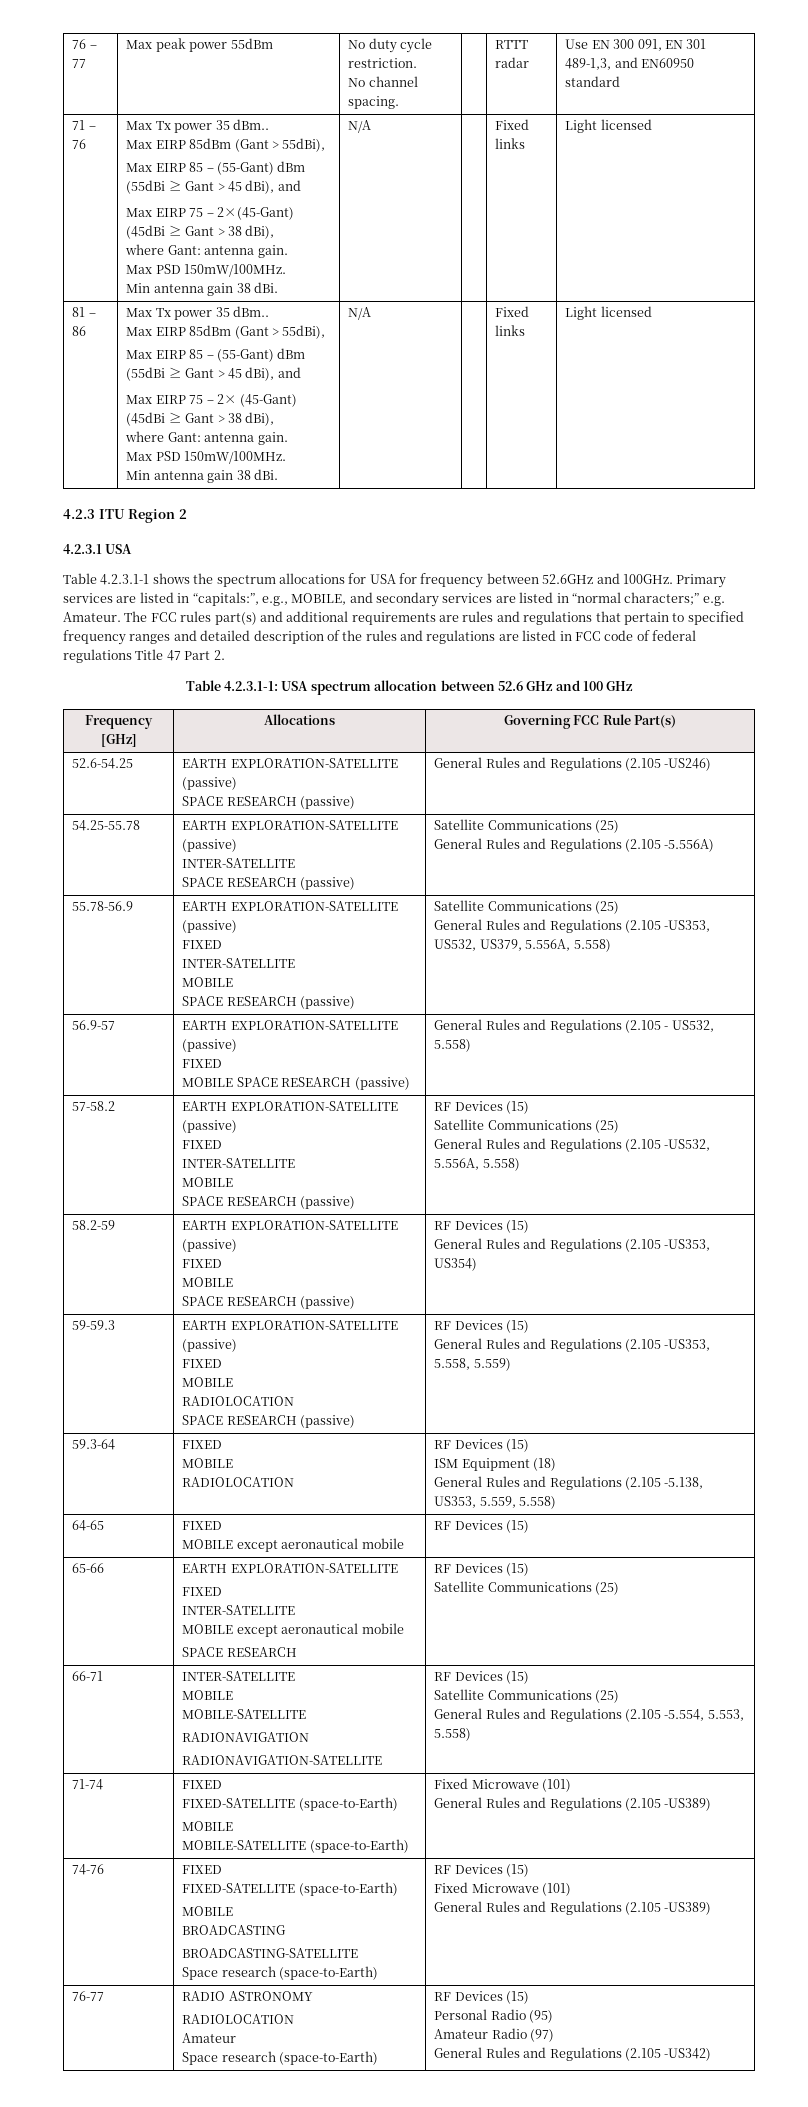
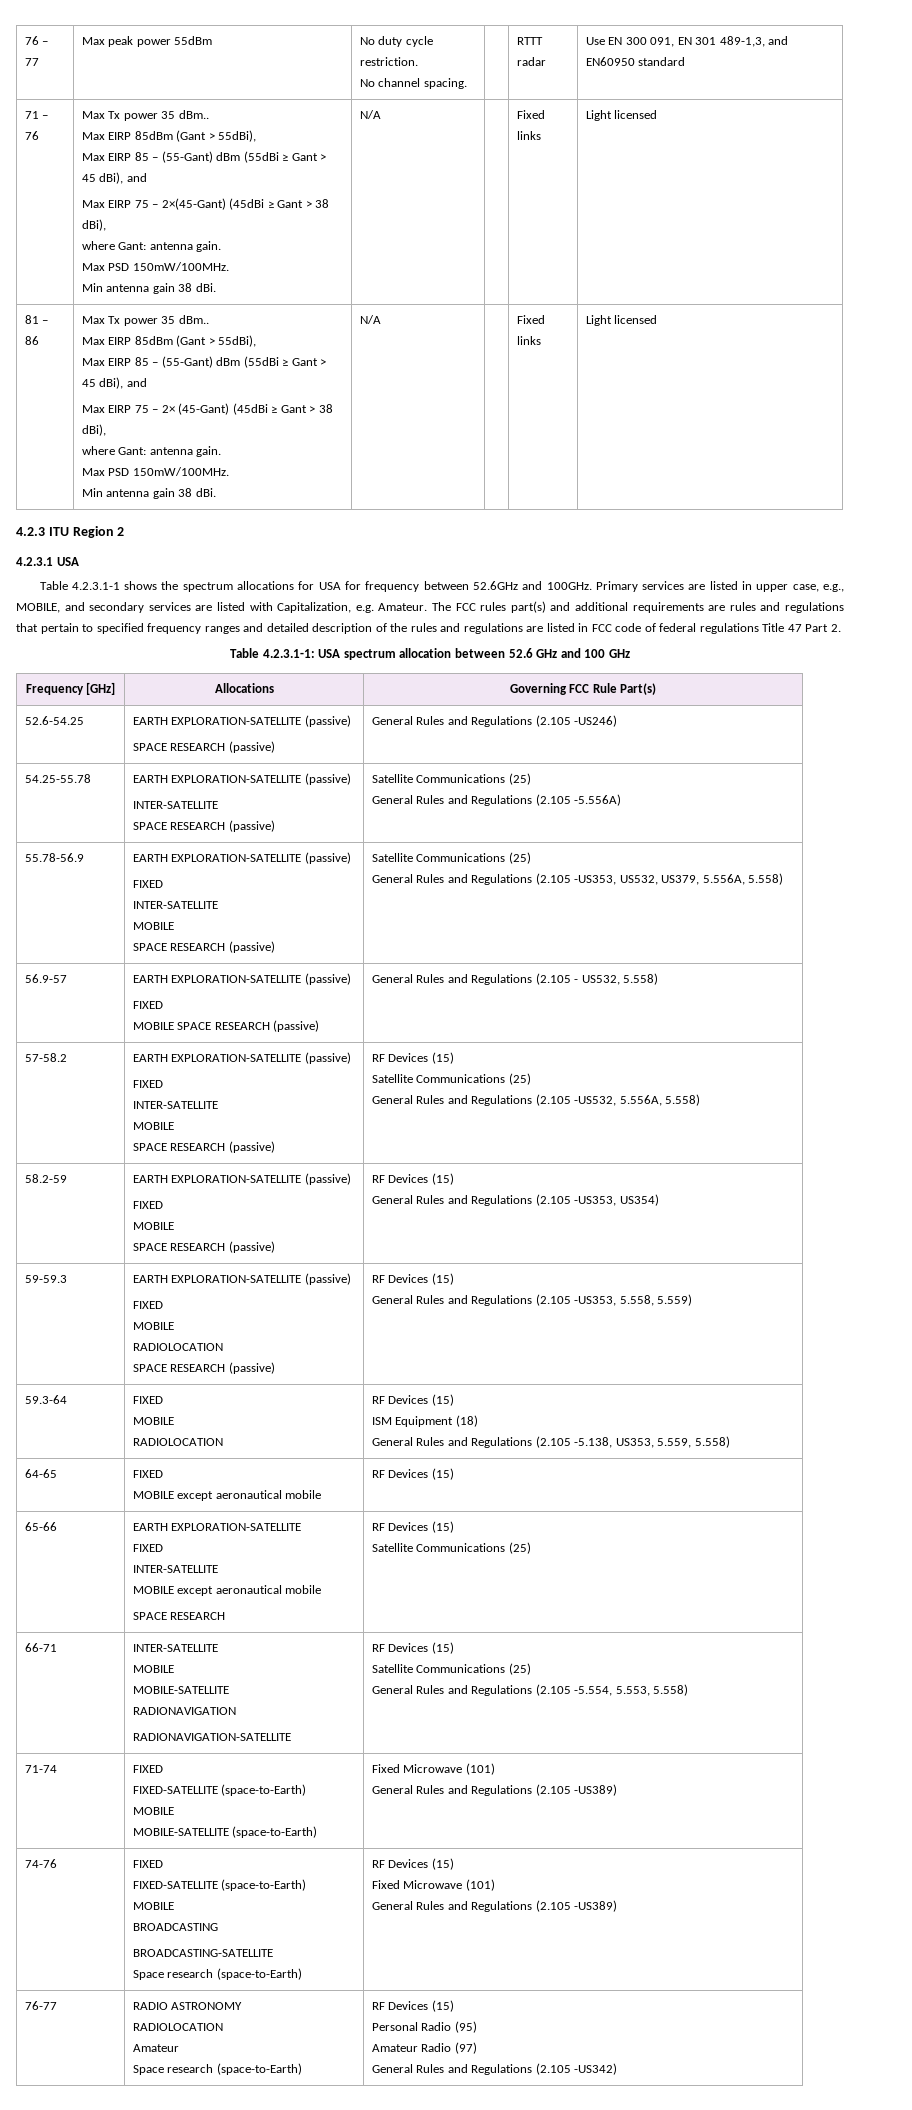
[192,592,259,606] “capitals:”, -> [756,584,819,592] upper case,
[556,592,700,605] in “normal characters;” -> [249,602,352,613] with Capitalization,

